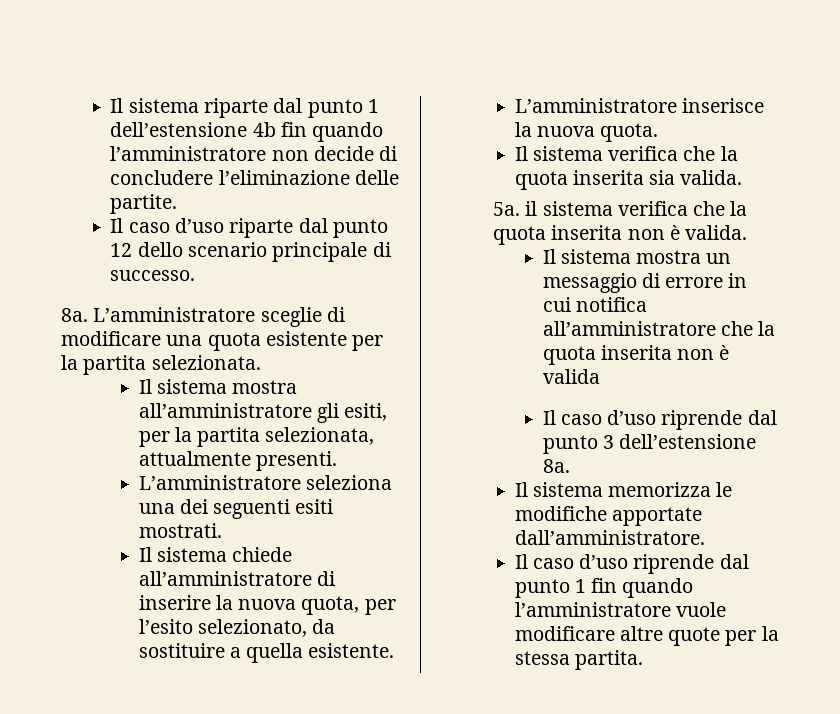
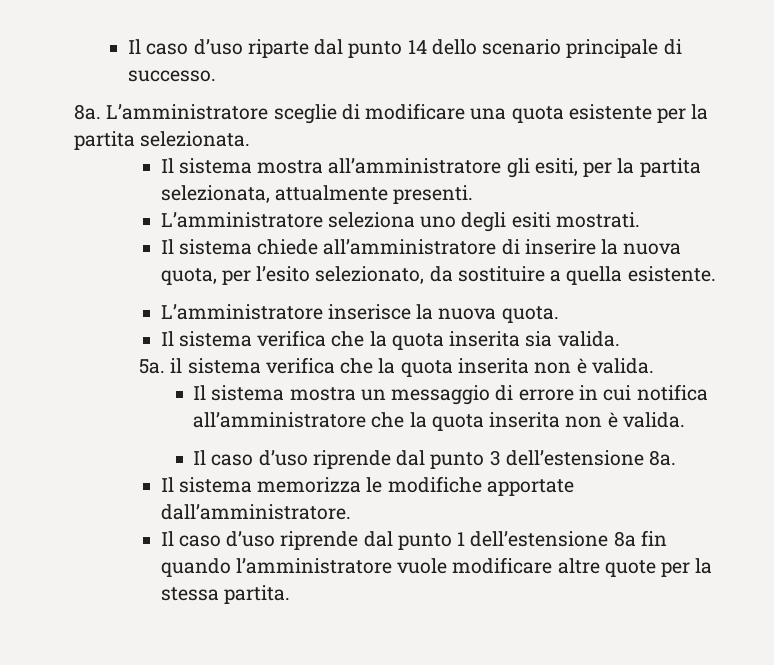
[110,98,379,118] [110,122,384,142] [110,146,398,161] [110,170,400,185] [110,194,178,214] [110,218,124,233] Il sistema riparte dal punto 1 dell’estensione 4b fin quando l’amministratore non decide di concludere l’eliminazione delle partite. // Il -> [128,39,142,54] Il
[110,243,133,257] 12 -> [407,40,427,54] 14
[138,499,291,519] una dei seguenti -> [420,212,507,232] uno degli
[542,369,600,384] valida -> [623,412,686,428] valida.
(586, 586) none -> [470,531,636,547] dell’estensione 8a

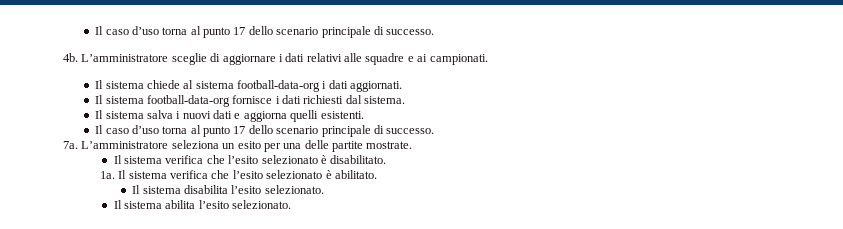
[128,39,682,58] [128,70,217,82] [74,104,101,120] Il caso d’uso riparte dal punto 14 dello scenario principale di successo. // 8a. -> [95,26,435,38] [63,53,78,62] Il caso d’uso torna al punto 17 dello scenario principale di successo. // 4b.
[365,103,709,123] [74,131,251,150] [160,158,701,178] [160,185,474,204] [160,212,640,232] [160,239,682,255] [160,266,716,285] [160,304,559,323] [160,330,620,350] [139,357,654,377] [193,384,708,405] [193,412,686,431] [193,450,677,469] [160,476,574,496] [160,504,351,520] [160,530,667,550] [160,557,713,577] [160,585,290,604] modificare una quota esistente per la partita selezionata. // Il sistema mostra all’amministratore gli esiti, per la partita selezionata, attualmente presenti. // L’amministratore seleziona uno degli esiti mostrati. // Il sistema chiede all’amministratore di inserire la nuova quota, per l’esito selezionato, da sostituire a quella esistente. // L’amministratore inserisce la nuova quota. // Il sistema verifica che la quota inserita sia valida. // 5a. il sistema verifica che la quota inserita non è valida. // Il sistema mostra un messaggio di errore in cui notifica all’amministratore che la quota inserita non è valida. // Il caso d’uso riprende dal punto 3 dell’estensione 8a. // Il sistema memorizza le modifiche apportate dall’amministratore. // Il caso d’uso riprende dal punto 1 dell’estensione 8a fin quando l’amministratore vuole modificare altre quote per la stessa partita. -> [222,53,488,65] [95,80,403,92] [95,95,406,107] [95,110,364,122] [95,125,435,137] [63,140,413,152] [113,155,387,164] [99,170,377,179] [132,185,324,194] [113,200,292,209] aggiornare i dati relativi alle squadre e ai campionati. // Il sistema chiede al sistema football-data-org i dati aggiornati. // Il sistema football-data-org fornisce i dati richiesti dal sistema. // Il sistema salva i nuovi dati e aggiorna quelli esistenti. // Il caso d’uso torna al punto 17 dello scenario principale di successo. // 7a. L’amministratore seleziona un esito per una delle partite mostrate. // Il sistema verifica che l’esito selezionato è disabilitato. // 1a. Il sistema verifica che l’esito selezionato è abilitato. // Il sistema disabilita l’esito selezionato. // Il sistema abilita l’esito selezionato.

